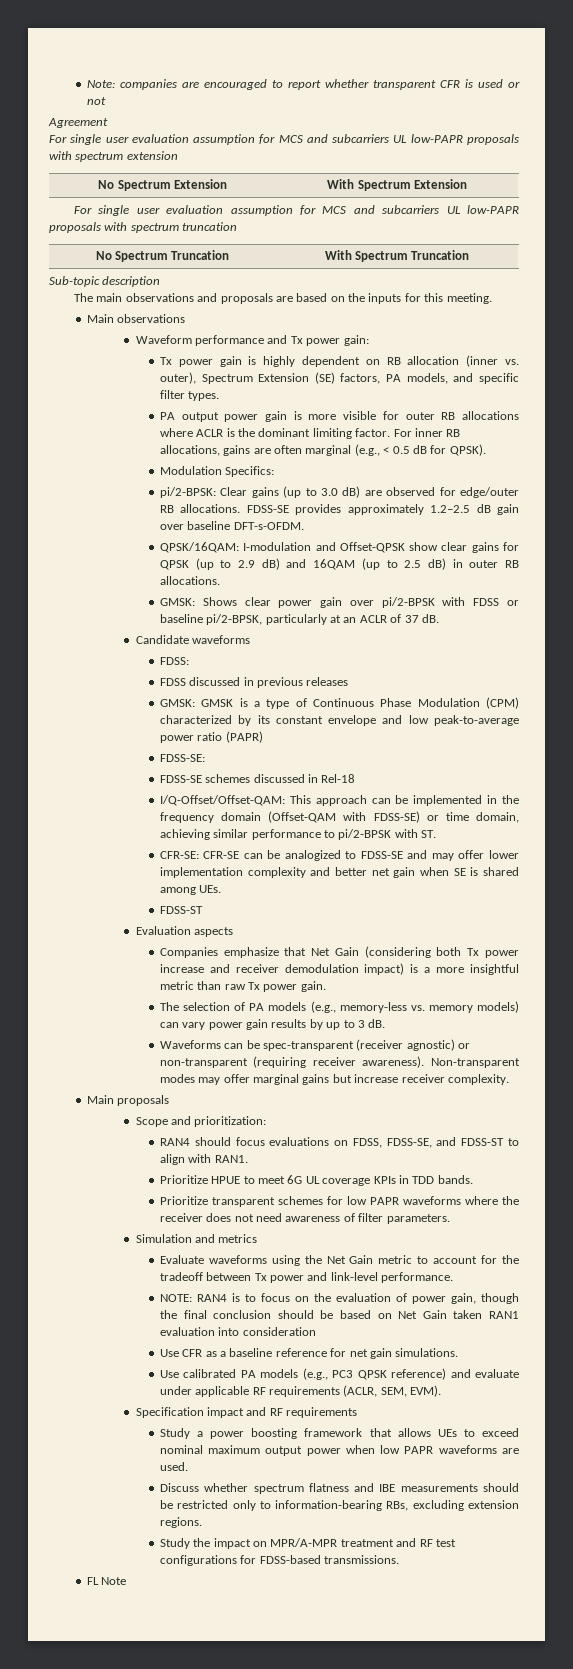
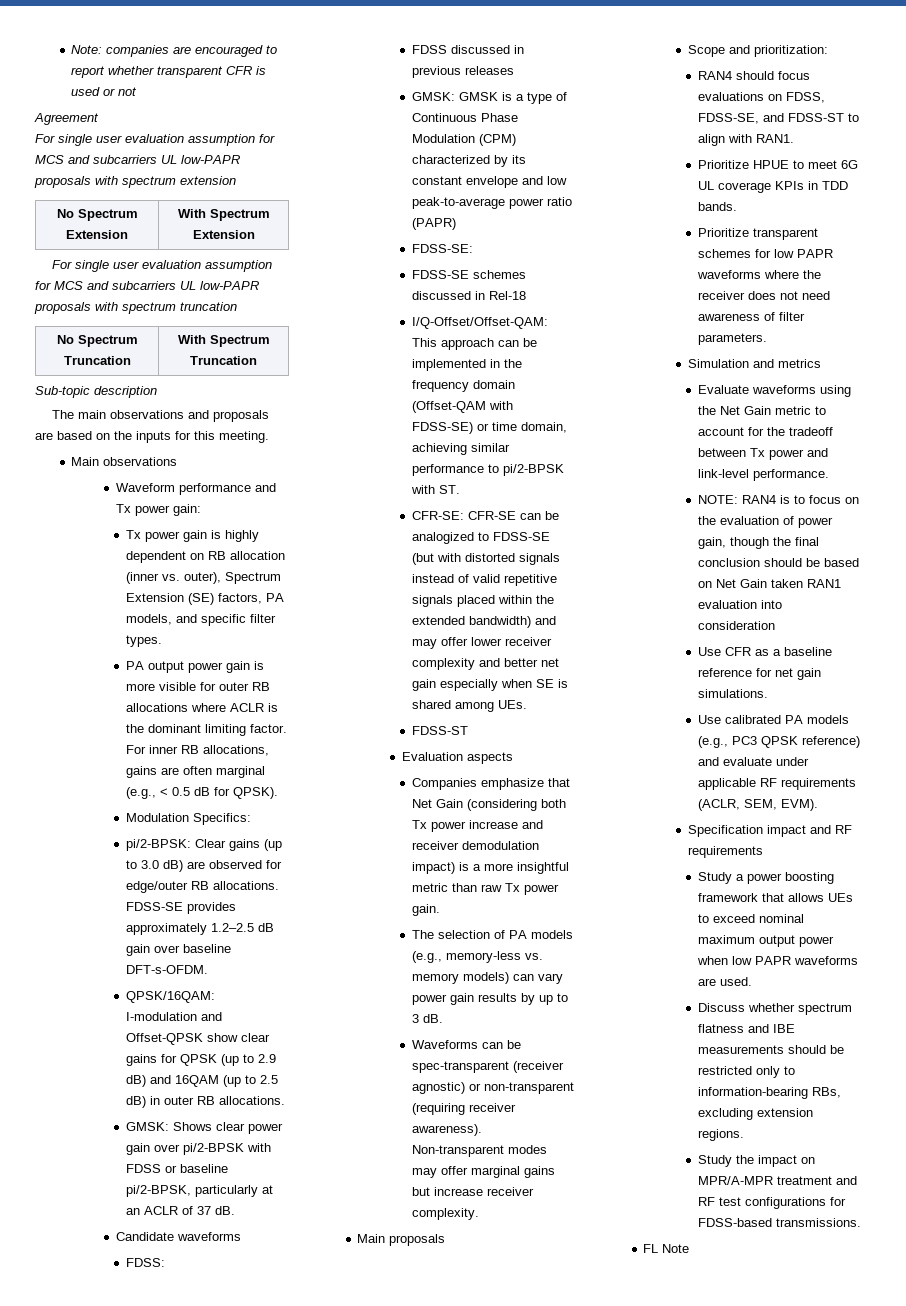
(403, 855) none -> [411,553,560,565] [411,574,557,586] [411,595,554,607] [411,616,531,628] (but with distorted signals instead of valid repetitive signals placed within the extended bandwidth)
[159,867,243,878] implementation -> [504,637,552,646] receiver
(416, 872) none -> [439,679,498,691] especially

